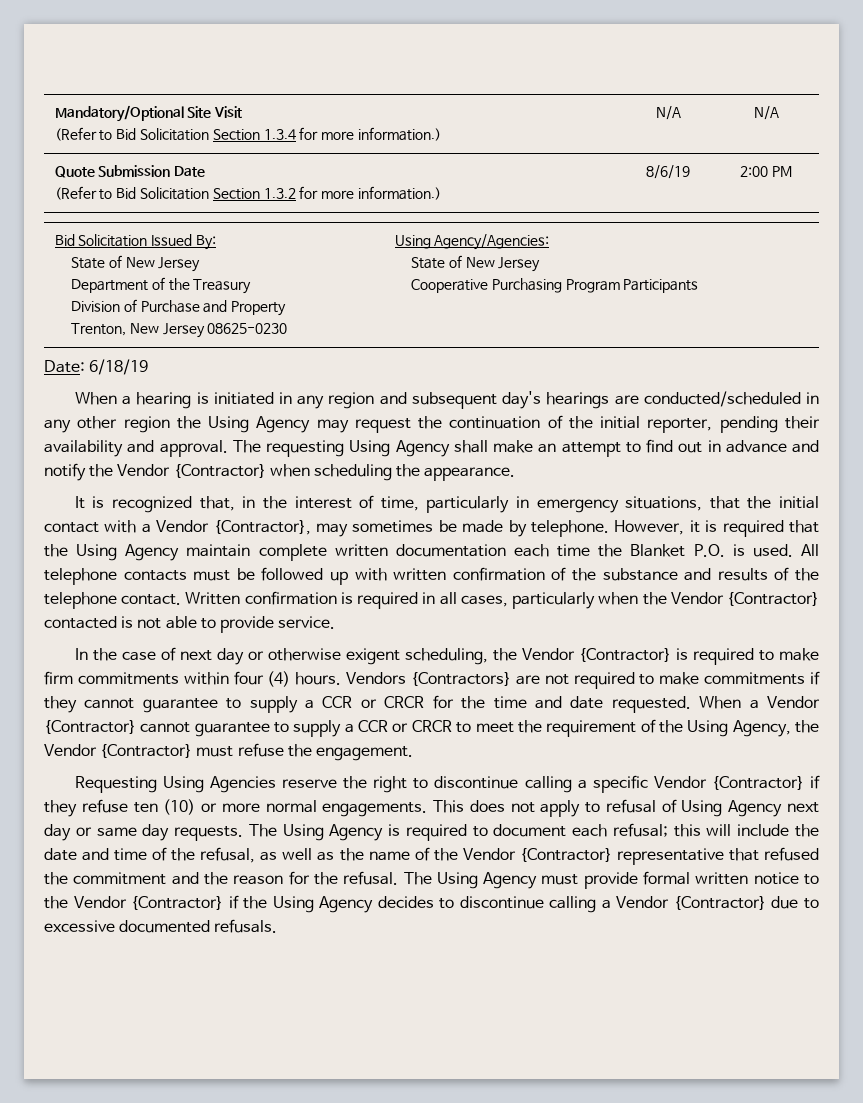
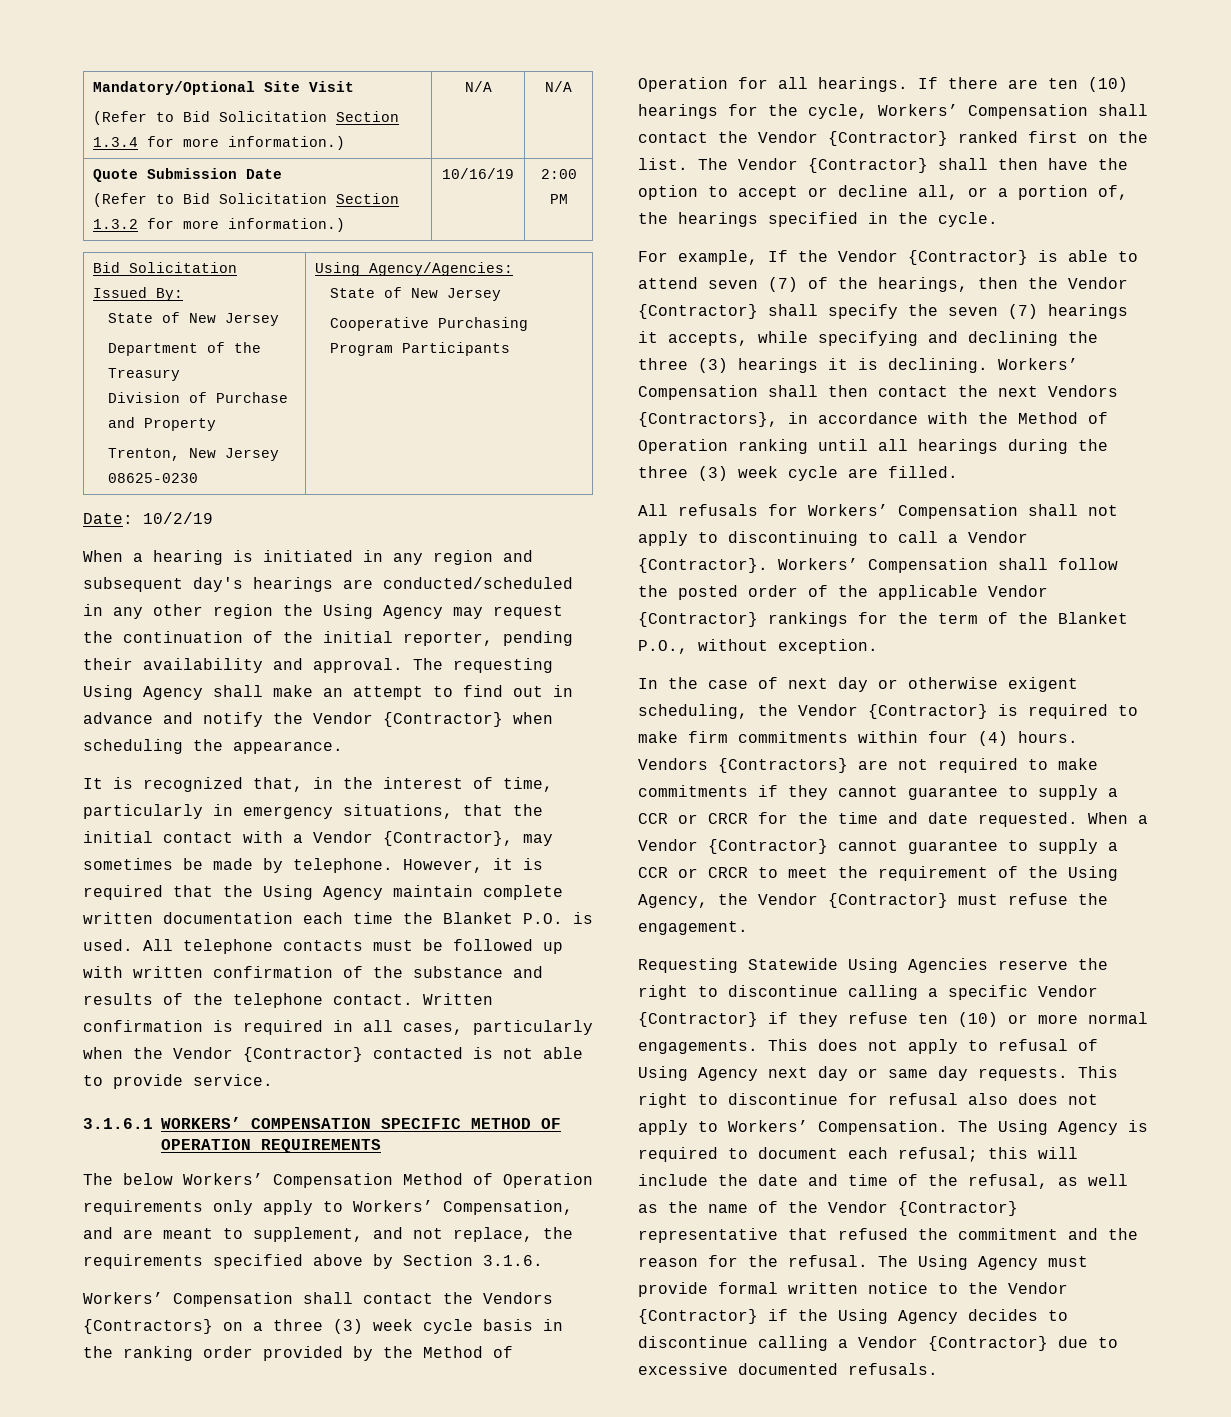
[646,165,690,179] 8/6/19 -> [442,168,514,179] 10/16/19
[89,359,149,375] 6/18/19 -> [143,512,213,524] 10/2/19
(336, 622) none -> [83,1117,561,1129] [161,1139,381,1153] [83,1173,593,1188] [83,1200,573,1215] [83,1227,573,1242] [83,1254,543,1269] [83,1292,553,1307] [83,1319,563,1334] [83,1346,513,1361] [638,77,1128,92] [638,104,1148,119] [638,131,1148,146] [638,158,1128,173] [638,185,1128,200] [638,212,998,227] [638,250,1138,265] [638,277,1128,292] [638,304,1128,319] [638,331,1098,346] [638,358,1078,373] [638,385,1118,400] [638,412,1108,427] [638,439,1108,454] [638,466,958,481] [638,504,1118,519] [638,531,1028,546] [638,558,1118,573] [638,585,1048,600] [638,612,1128,627] [638,639,878,654] // 3.1.6.1 WORKERS’ COMPENSATION SPECIFIC METHOD OF OPERATION REQUIREMENTS // The below Workers’ Compensation Method of Operation requirements only apply to Workers’ Compensation, and are meant to supplement, and not replace, the requirements specified above by Section 3.1.6. // Workers’ Compensation shall contact the Vendors {Contractors} on a three (3) week cycle basis in the ranking order provided by the Method of Operation for all hearings. If there are ten (10) hearings for the cycle, Workers’ Compensation shall contact the Vendor {Contractor} ranked first on the list. The Vendor {Contractor} shall then have the option to accept or decline all, or a portion of, the hearings specified in the cycle. // For example, If the Vendor {Contractor} is able to attend seven (7) of the hearings, then the Vendor {Contractor} shall specify the seven (7) hearings it accepts, while specifying and declining the three (3) hearings it is declining. Workers’ Compensation shall then contact the next Vendors {Contractors}, in accordance with the Method of Operation ranking until all hearings during the three (3) week cycle are filled. // All refusals for Workers’ Compensation shall not apply to discontinuing to call a Vendor {Contractor}. Workers’ Compensation shall follow the posted order of the applicable Vendor {Contractor} rankings for the term of the Blanket P.O., without exception.
(157, 784) none -> [748,958,838,970] Statewide
(244, 833) none -> [1078,1066,1118,1078] [638,1093,1098,1108] [638,1120,948,1135] This right to discontinue for refusal also does not apply to Workers’ Compensation.

